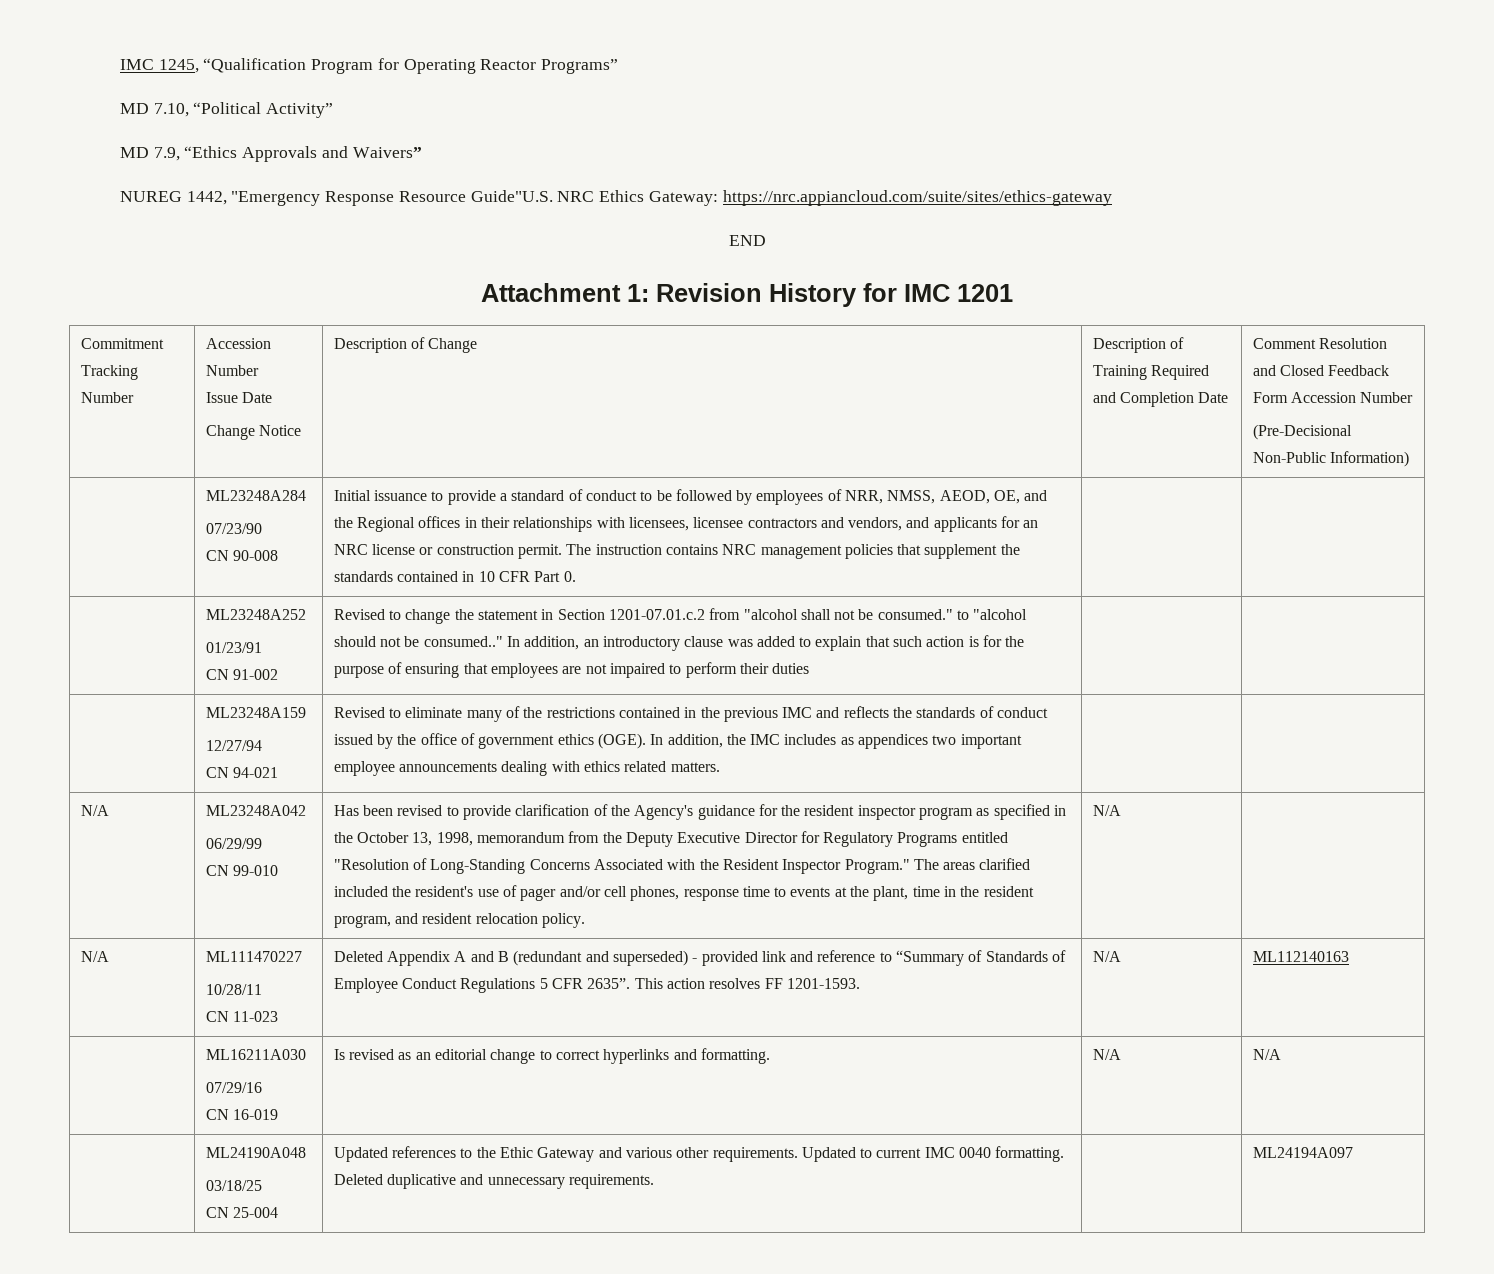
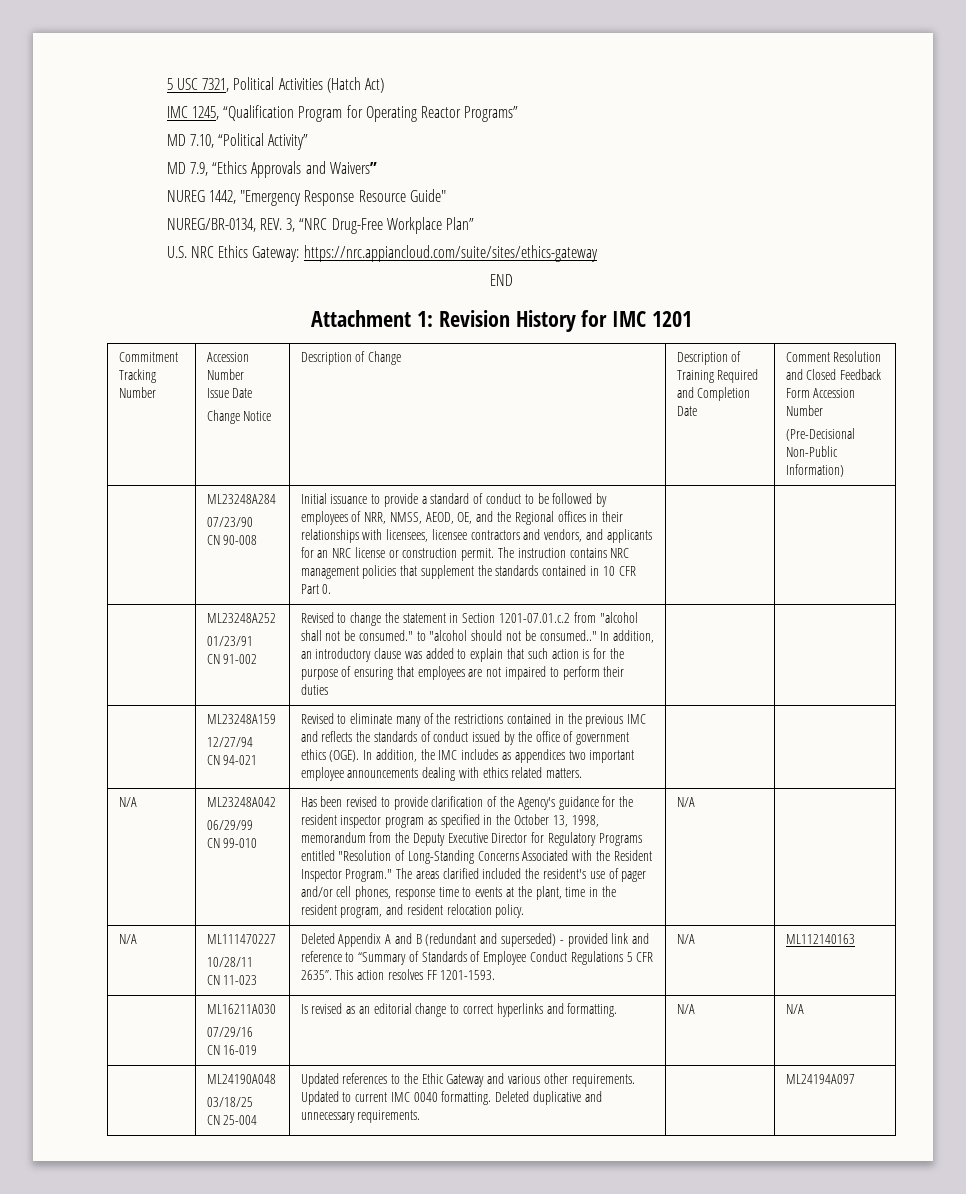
(120, 64) none -> [166,77,384,93] 5 USC 7321, Political Activities (Hatch Act) //
[470,190,553,202] Guide"U.S. -> [409,189,446,202] [166,217,474,234] [166,246,187,258] Guide" // NUREG/BR-0134, REV. 3, “NRC Drug-Free Workplace Plan” // U.S.

